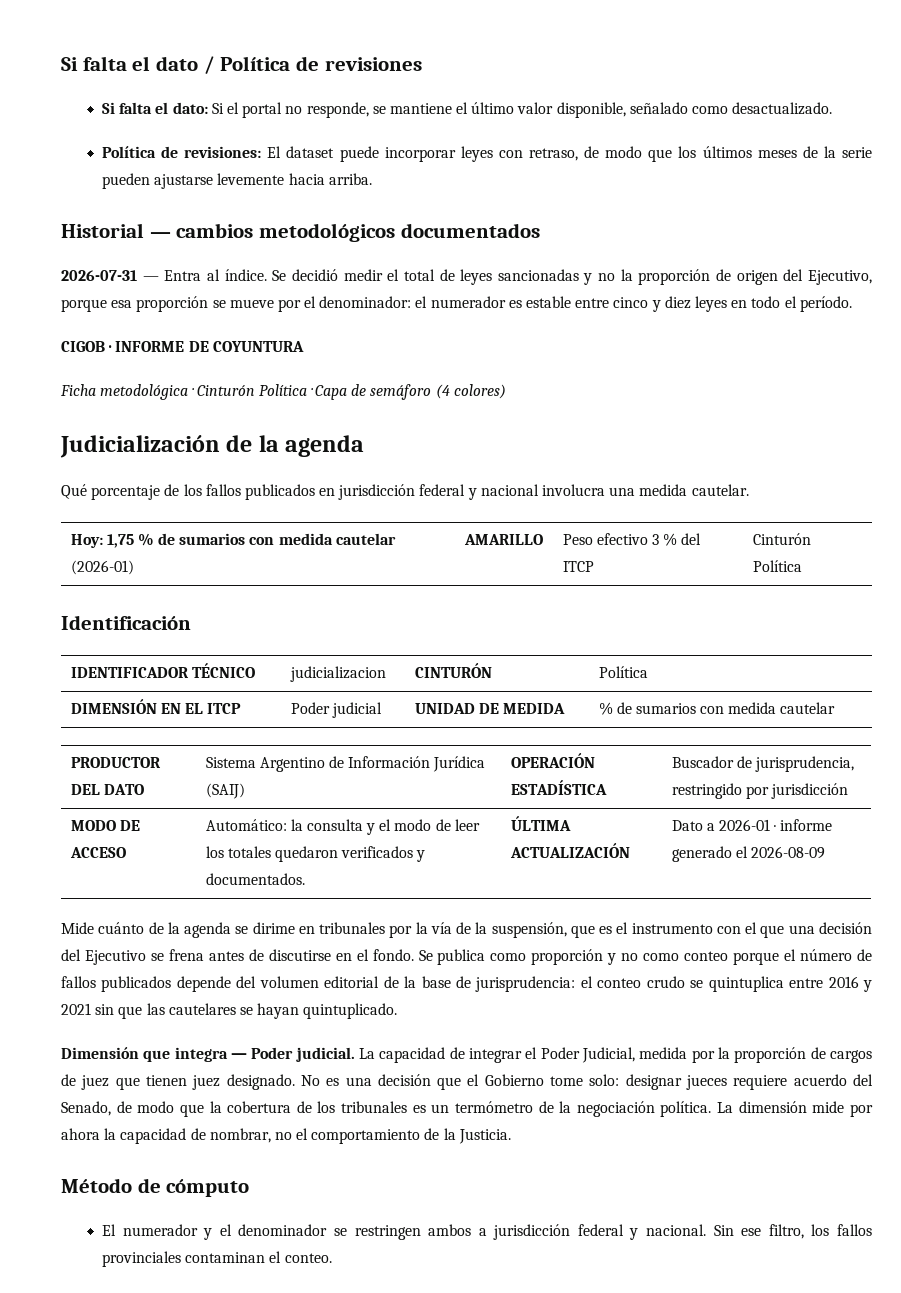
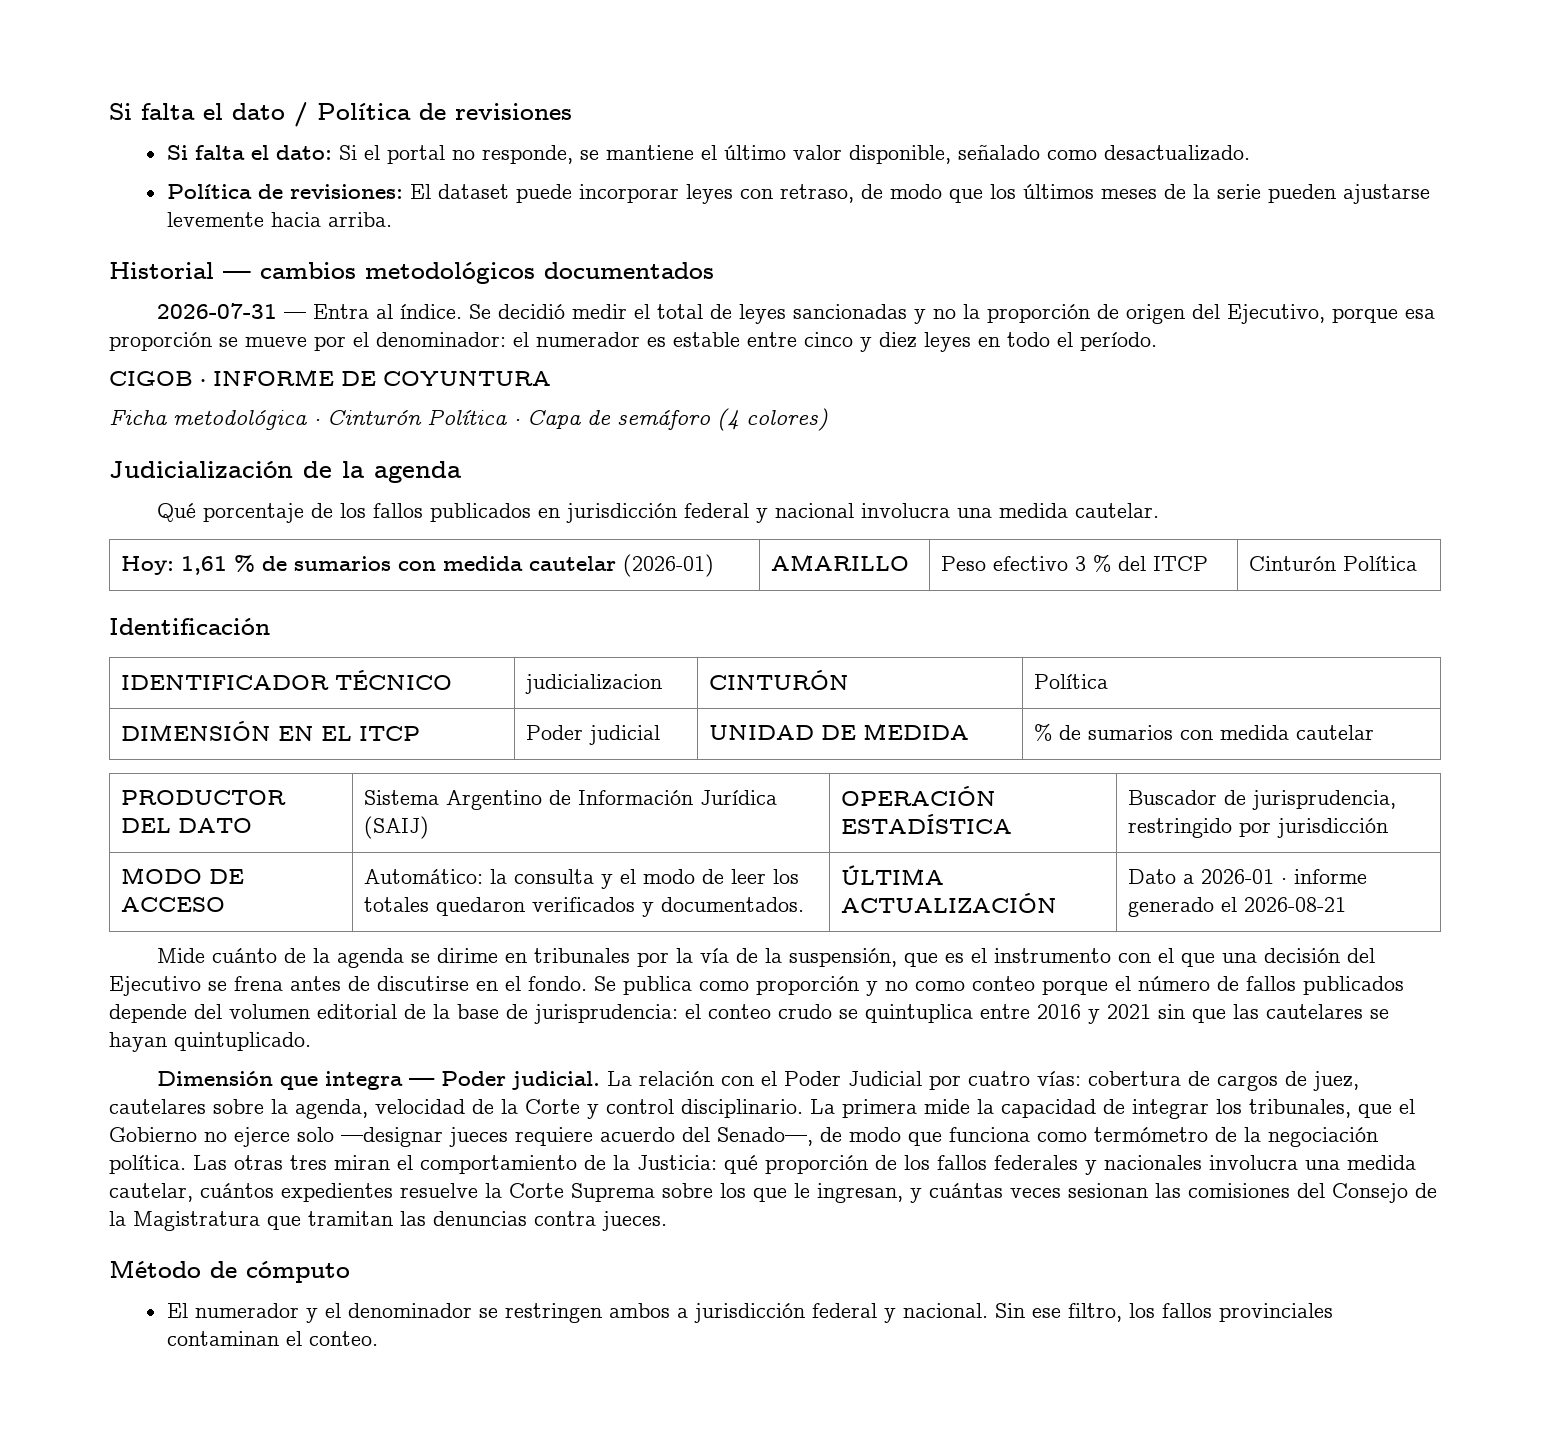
[106,534,134,548] 1,75 -> [180,556,227,575] 1,61
[750,846,825,859] 2026-08-09 -> [1243,897,1346,912] 2026-08-21
[379,1047,873,1063] [61,1074,682,1090] capacidad de integrar el Poder Judicial, medida por la proporción de cargos de juez que tienen juez designado. No es una decisión que el Gobierno tome solo: designar -> [638,1071,1359,1091] [109,1099,1415,1119] [109,1127,443,1147] relación con el Poder Judicial por cuatro vías: cobertura de cargos de juez, cautelares sobre la agenda, velocidad de la Corte y control disciplinario. La primera mide la capacidad de integrar los tribunales, que el Gobierno no ejerce solo —designar
[61,1101,450,1117] Senado, de modo que la cobertura de los tribunales es un -> [717,1127,1087,1146] Senado—, de modo que funciona como
[717,1101,874,1117] [61,1128,511,1144] La dimensión mide por ahora la capacidad de nombrar, no el comportamiento de la Justicia. -> [193,1155,1416,1175] [109,1183,1437,1203] [109,1211,667,1231] Las otras tres miran el comportamiento de la Justicia: qué proporción de los fallos federales y nacionales involucra una medida cautelar, cuántos expedientes resuelve la Corte Suprema sobre los que le ingresan, y cuántas veces sesionan las comisiones del Consejo de la Magistratura que tramitan las denuncias contra jueces.

